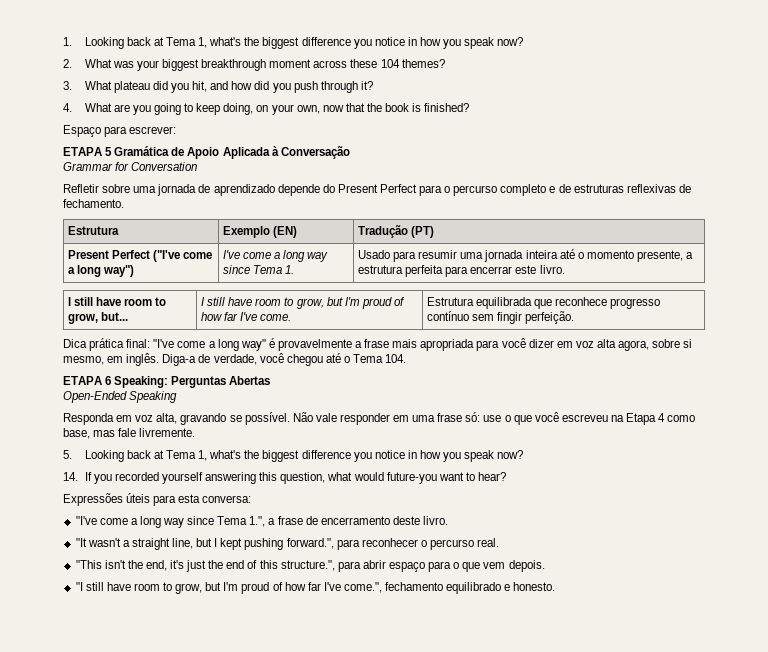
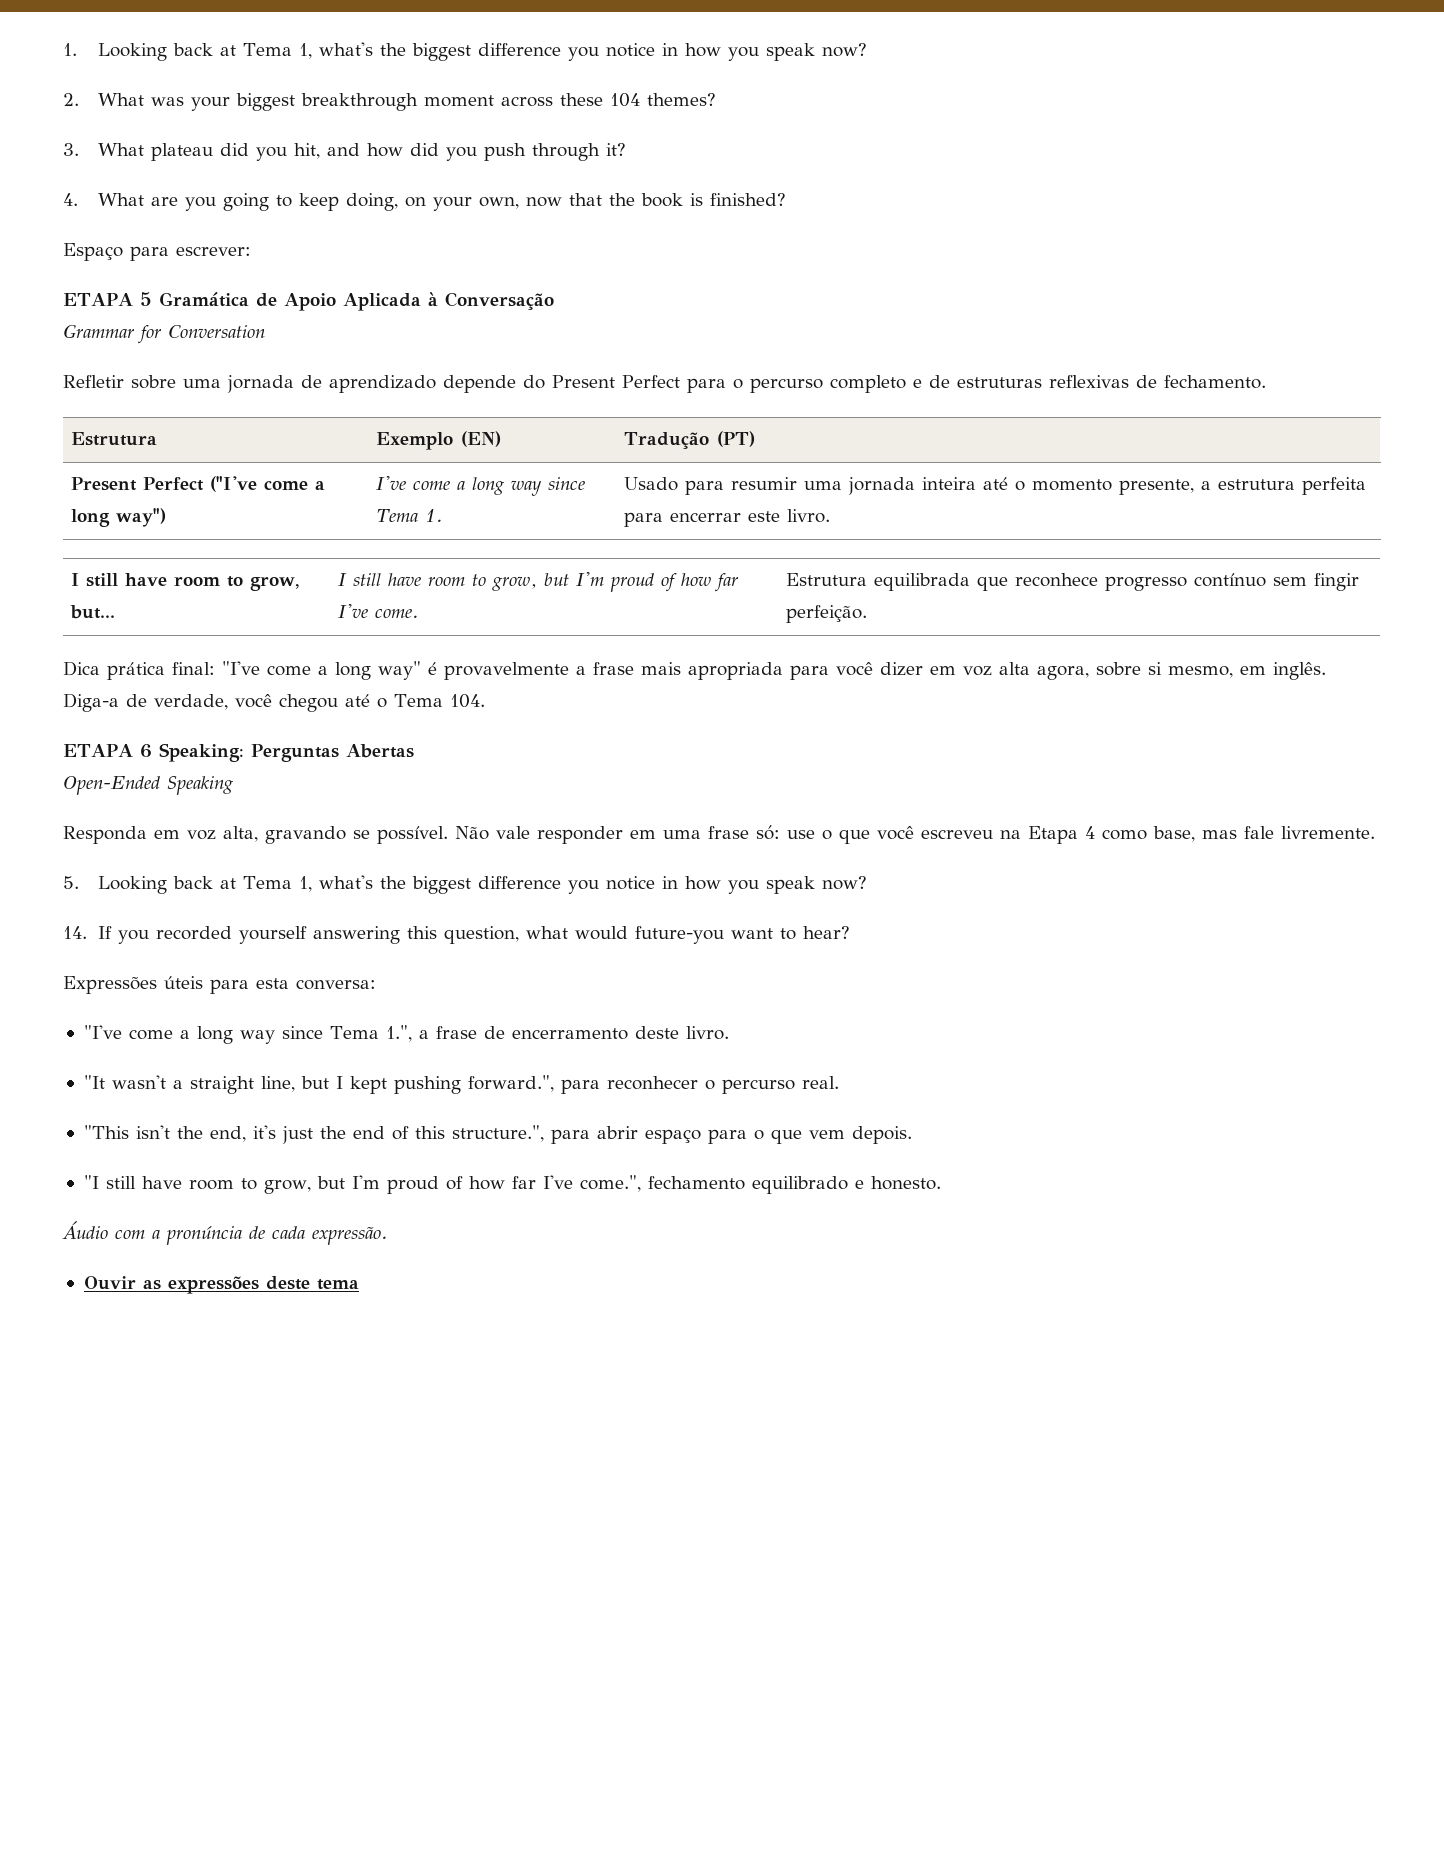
(556, 586) none -> [62,1221,388,1245] [83,1276,359,1294] // Áudio com a pronúncia de cada expressão. // Ouvir as expressões deste tema

